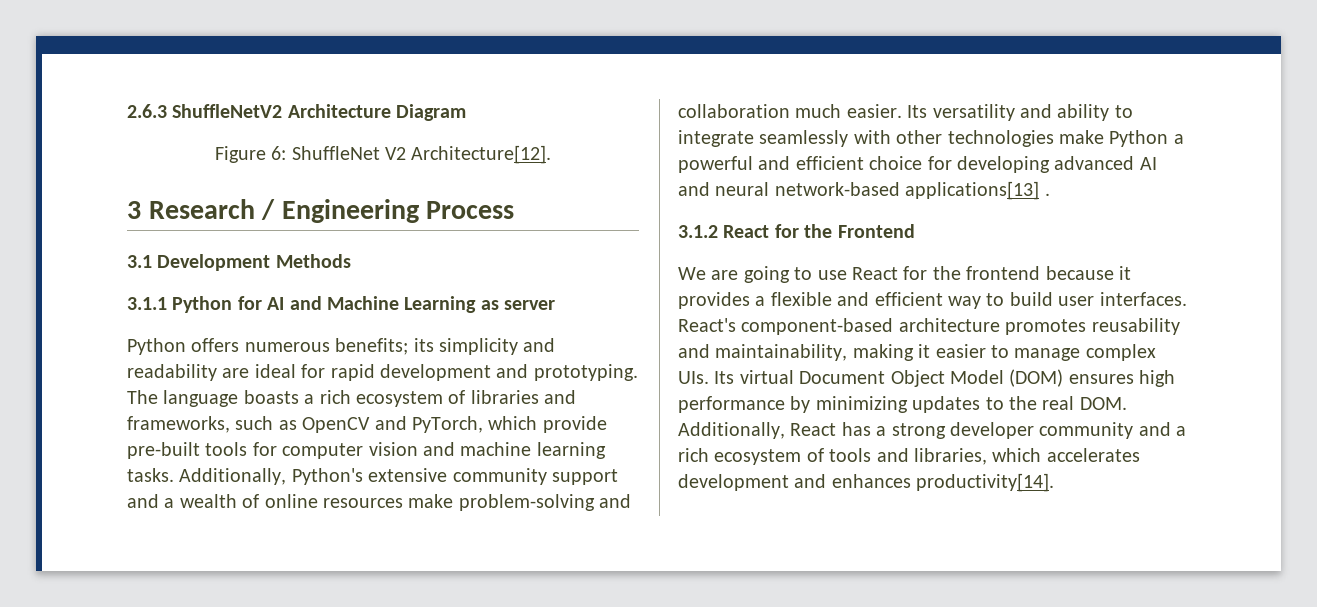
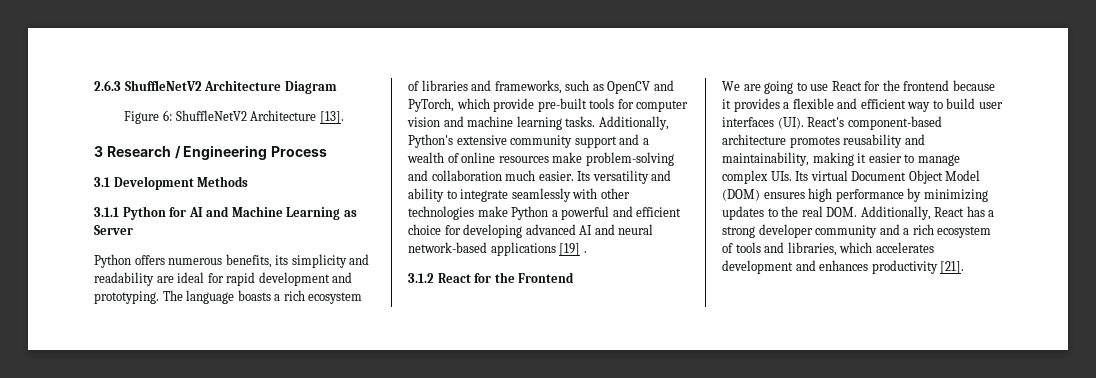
[291,145,552,164] ShuffleNet V2 Architecture[12]. -> [175,110,344,124] ShuffleNetV2 Architecture [13].
[504,300,556,310] server -> [94,225,133,235] Server
[335,338,409,355] benefits; -> [225,254,272,268] benefits,
[905,181,1040,200] applications[13] -> [490,242,581,256] applications [19]
[1099,292,1187,306] interfaces. -> [722,117,804,129] interfaces (UI).
[916,473,1055,492] productivity[14]. -> [871,260,965,274] productivity [21].

